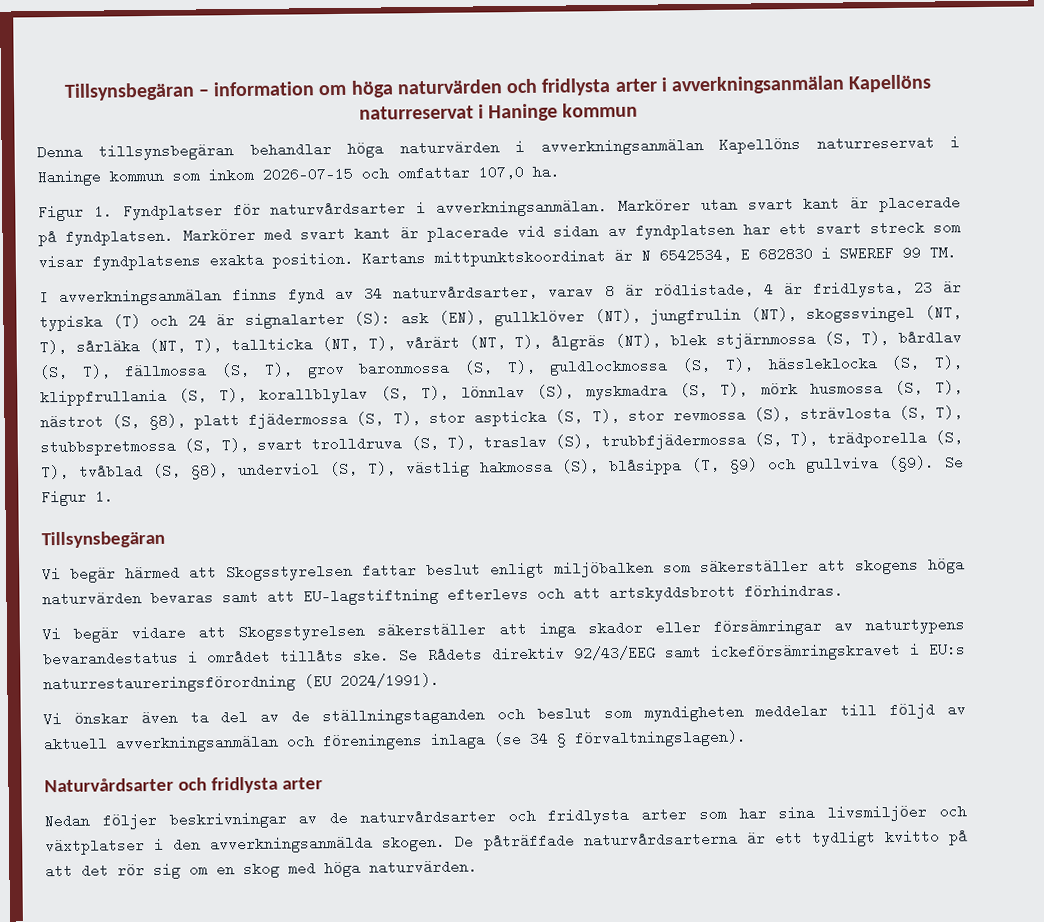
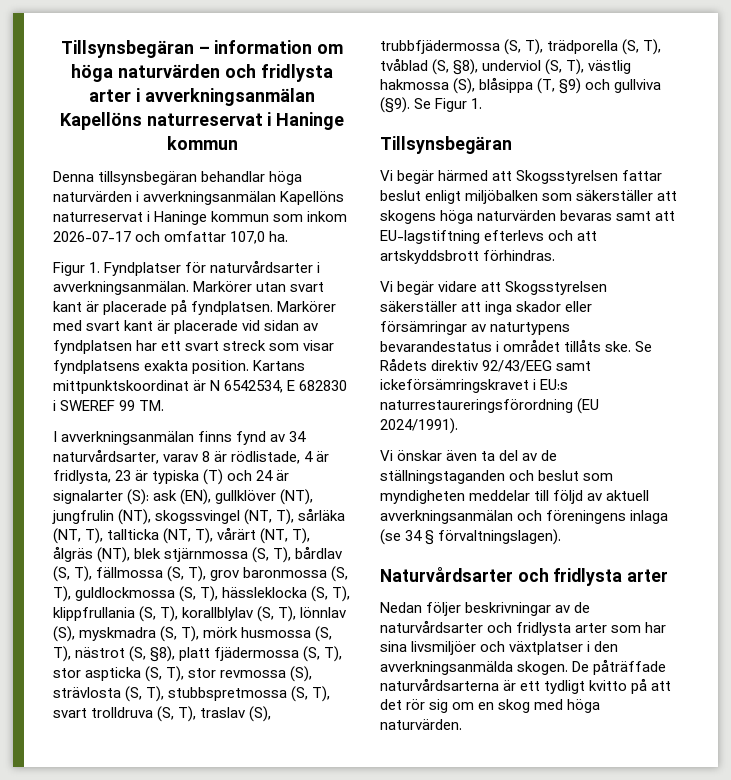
[262,166,353,182] 2026-07-15 -> [53,231,131,242] 2026-07-17

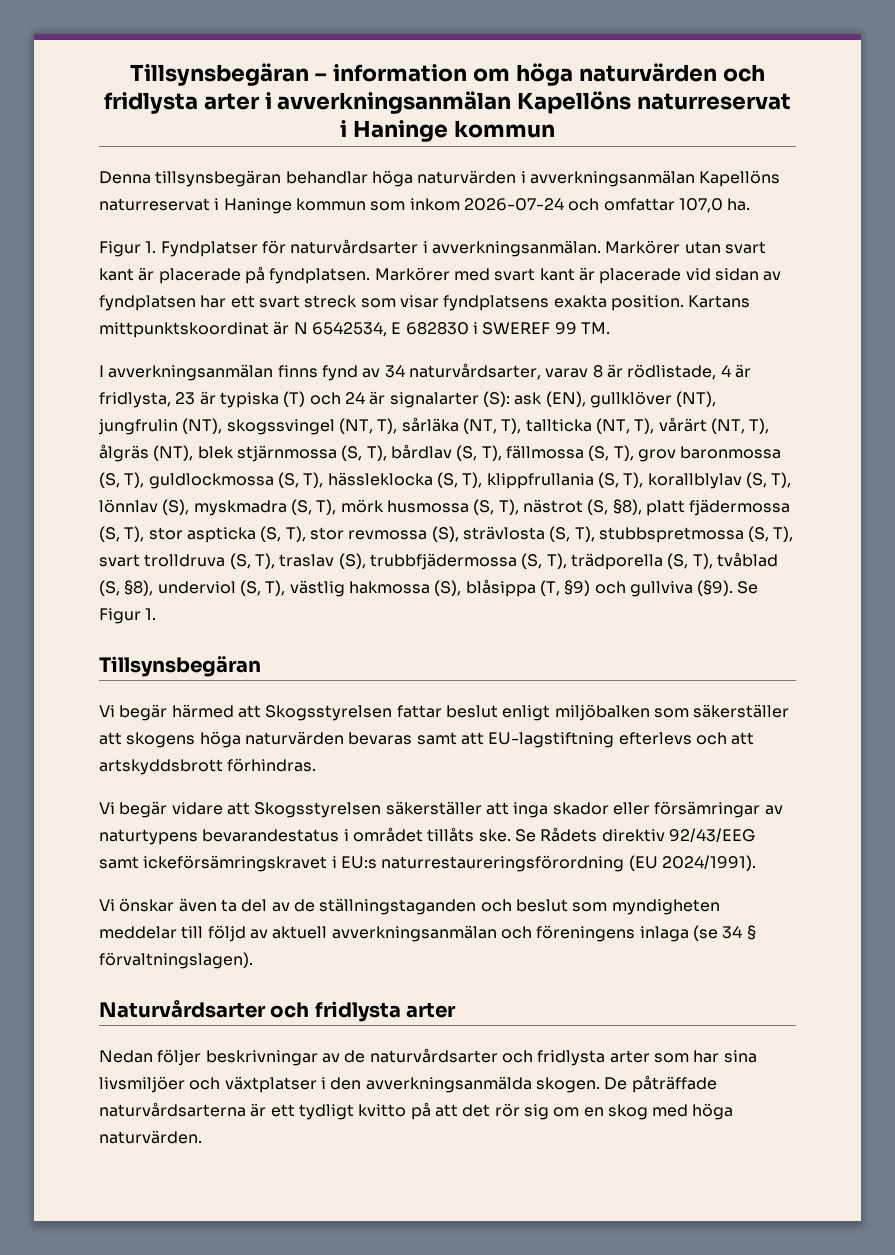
[53,231,131,242] 2026-07-17 -> [463,198,564,211] 2026-07-24

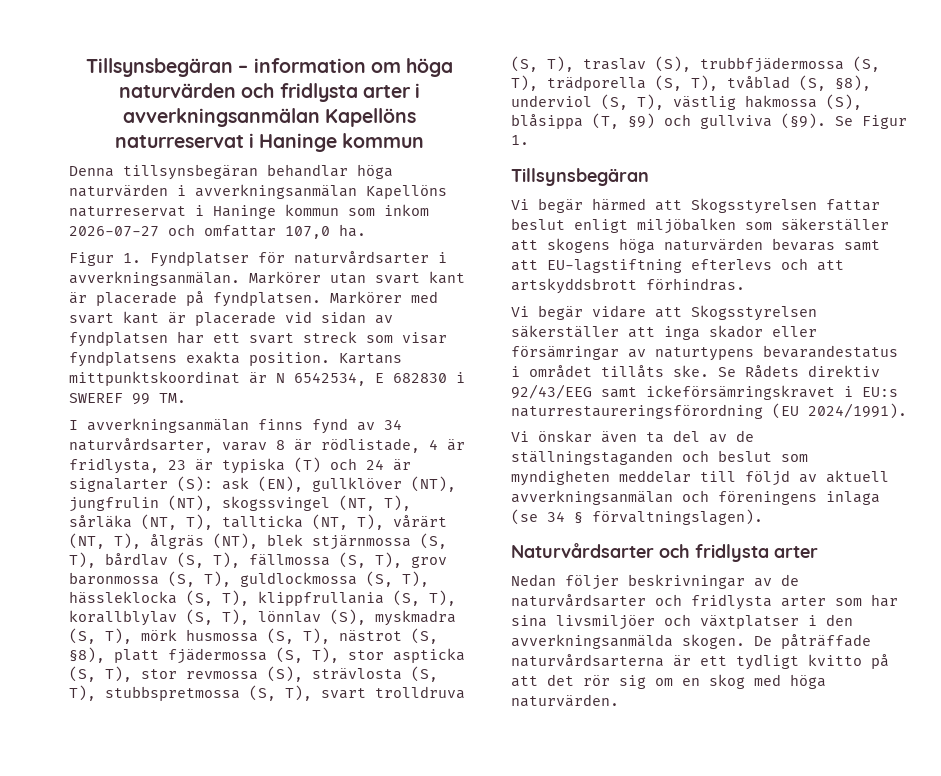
[463,198,564,211] 2026-07-24 -> [69,226,159,237] 2026-07-27

